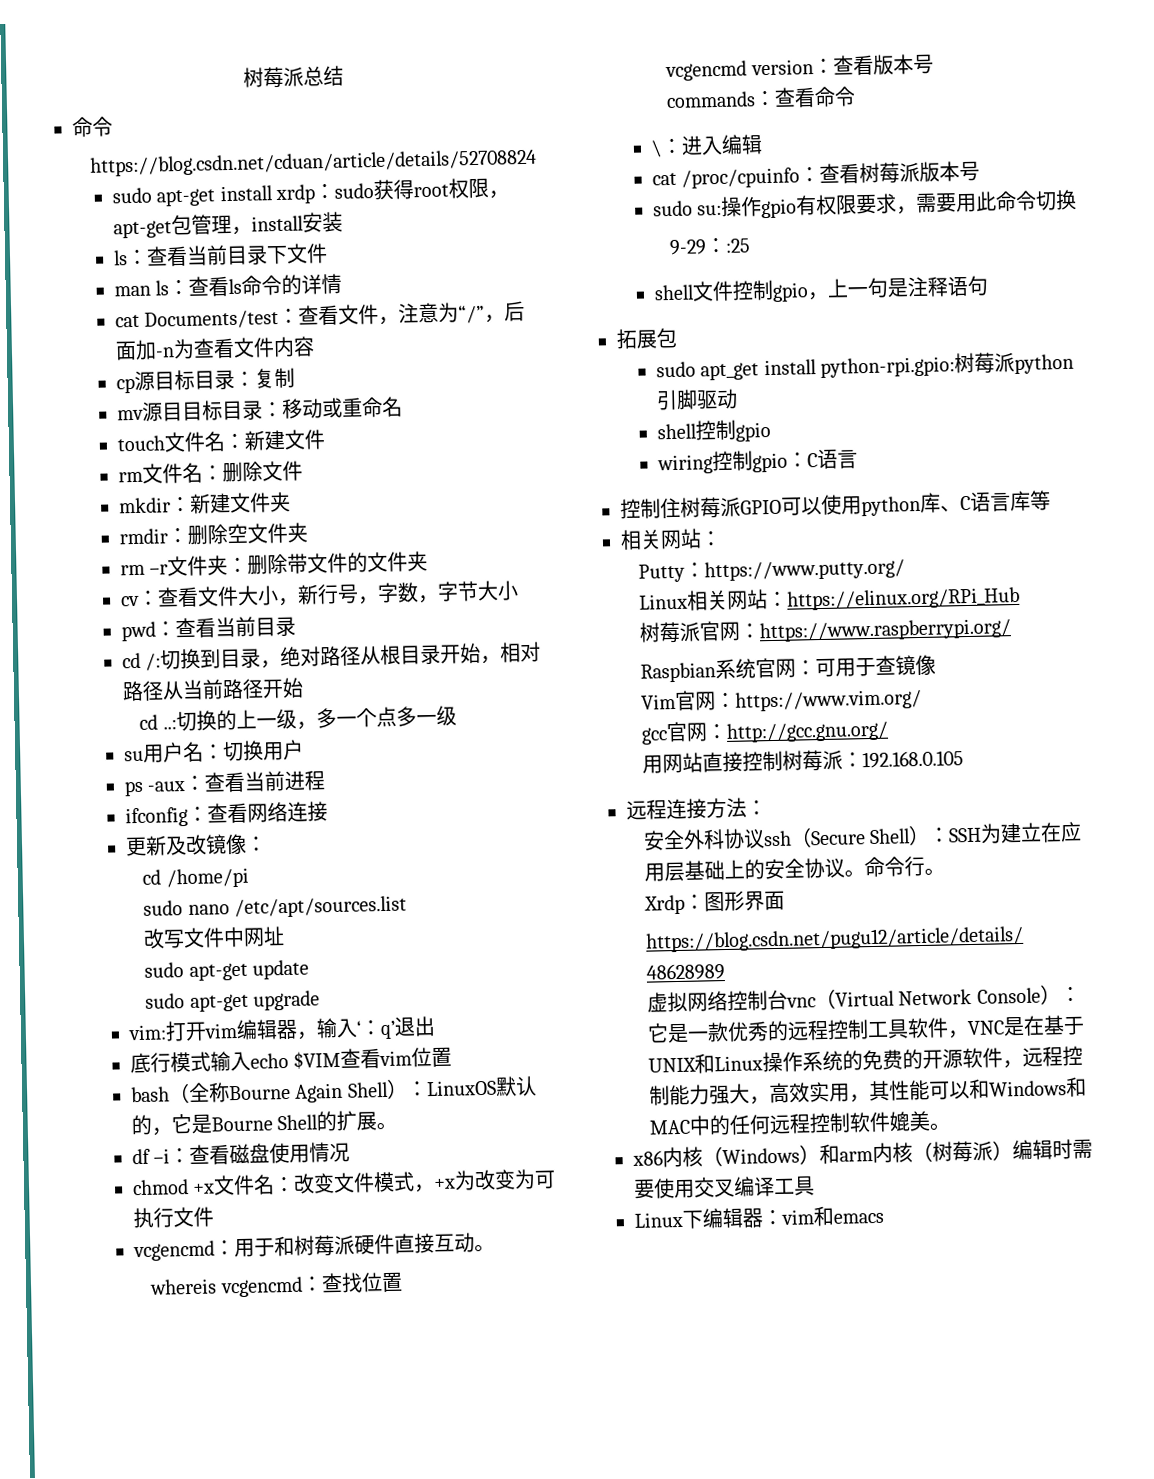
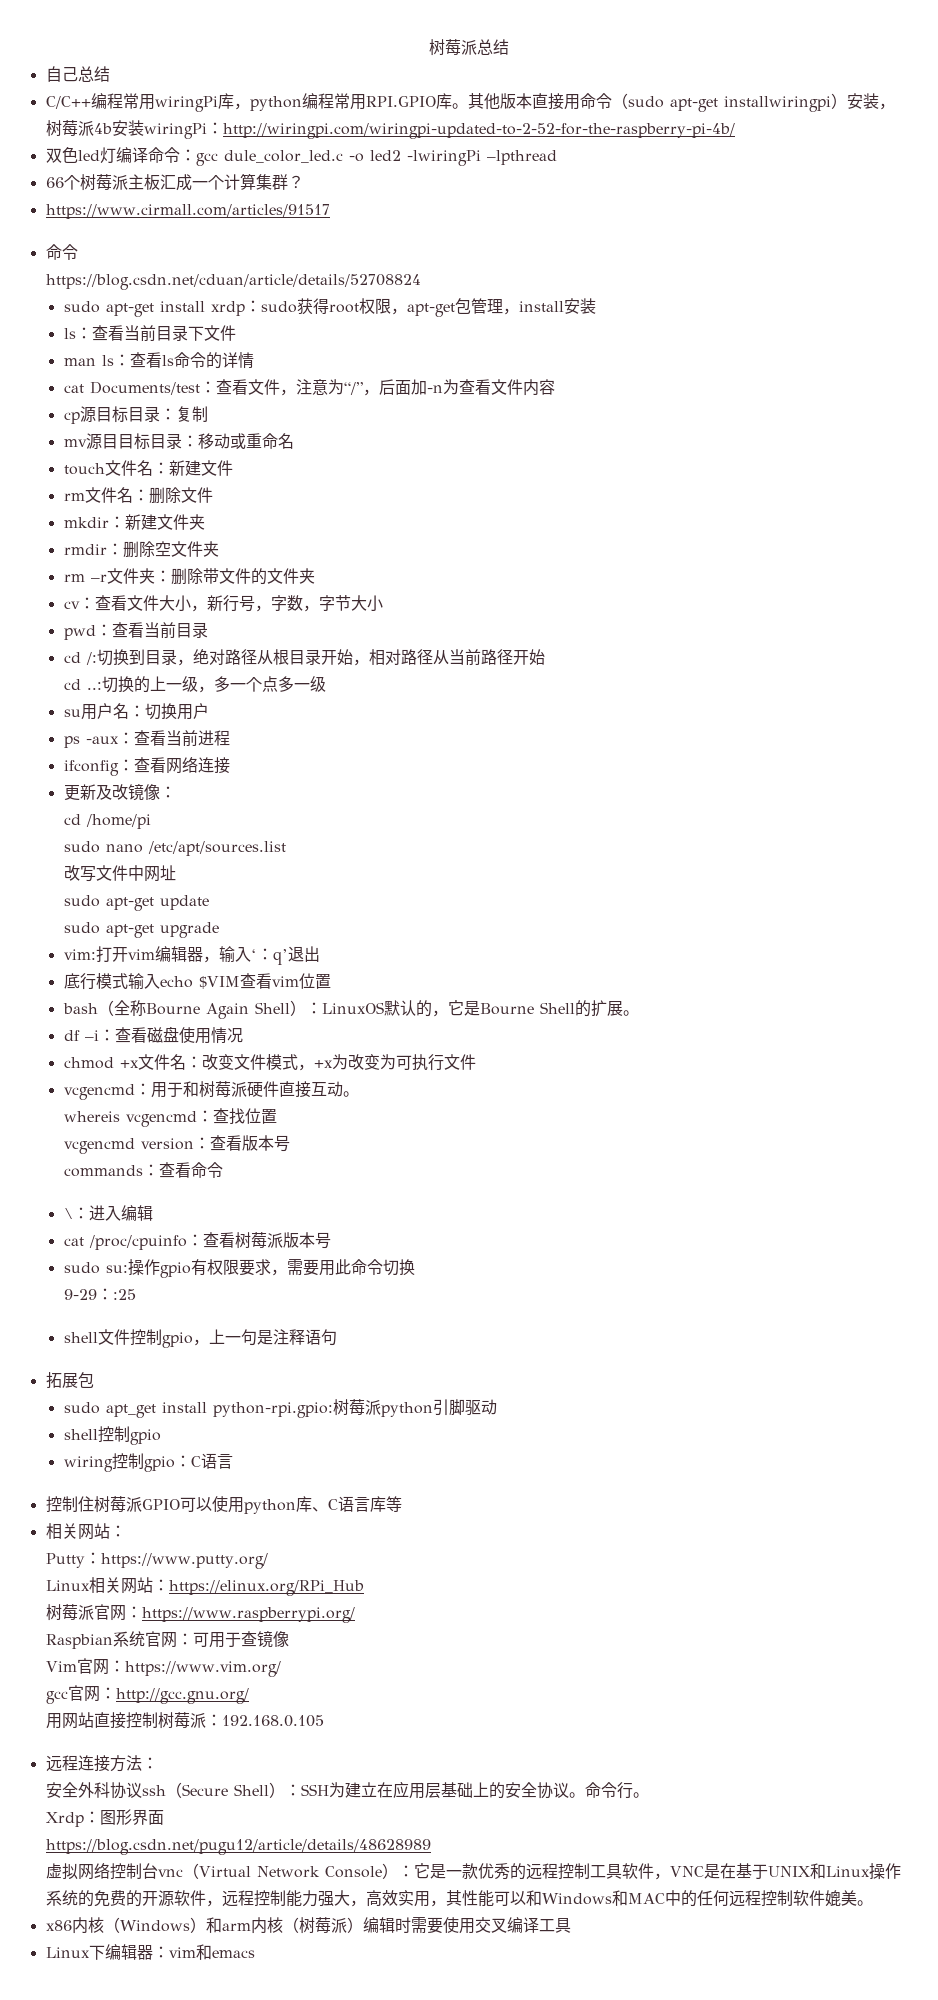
(344, 76) none -> [45,66,110,82] [45,93,895,112] [45,120,735,139] [45,147,557,166] [45,173,304,191] [45,204,330,219] // 自己总结 // C/C++编程常用wiringPi库，python编程常用RPI.GPIO库。其他版本直接用命令（sudo apt-get installwiringpi）安装，树莓派4b安装wiringPi：http://wiringpi.com/wiringpi-updated-to-2-52-for-the-raspberry-pi-4b/ // 双色led灯编译命令：gcc dule_color_led.c -o led2 -lwiringPi –lpthread // 66个树莓派主板汇成一个计算集群？ // https://www.cirmall.com/articles/91517

